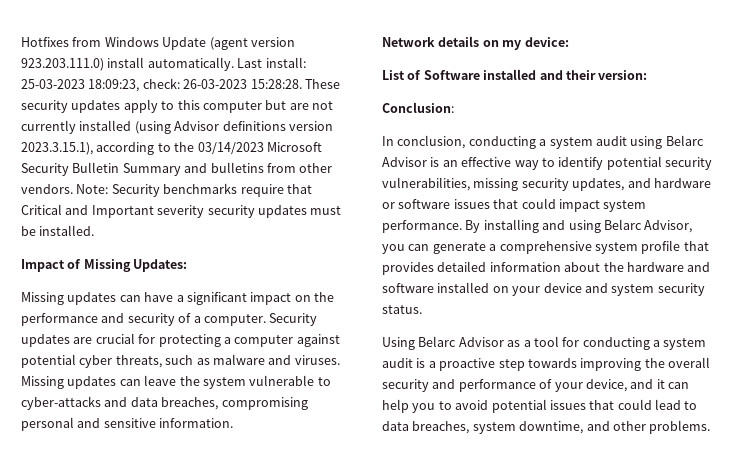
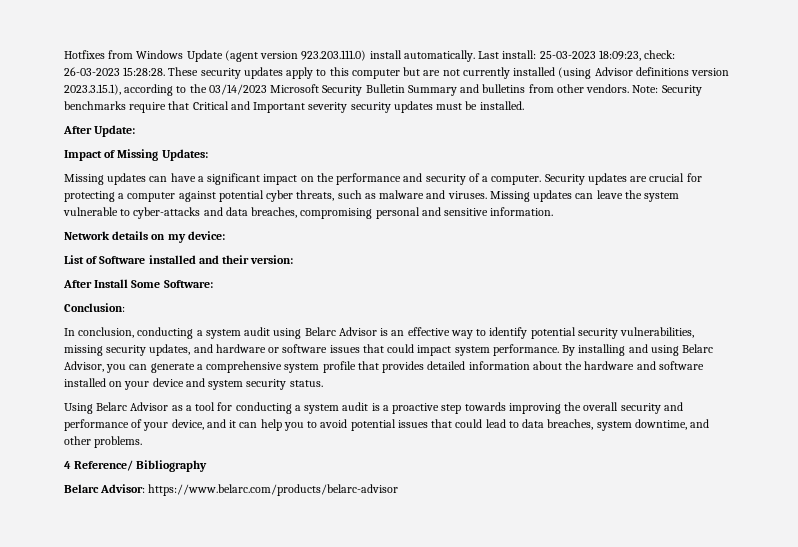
(95, 230) none -> [63,125,136,137] // After Update:
(648, 75) none -> [63,279,213,288] // After Install Some Software:
(711, 427) none -> [64,460,208,472] [64,484,399,496] // 4 Reference/ Bibliography // Belarc Advisor: https://www.belarc.com/products/belarc-advisor

